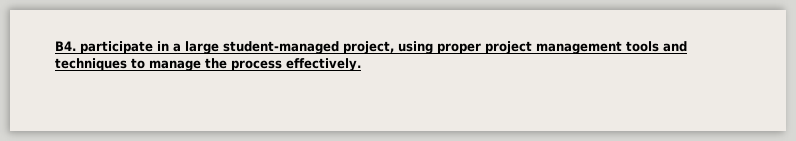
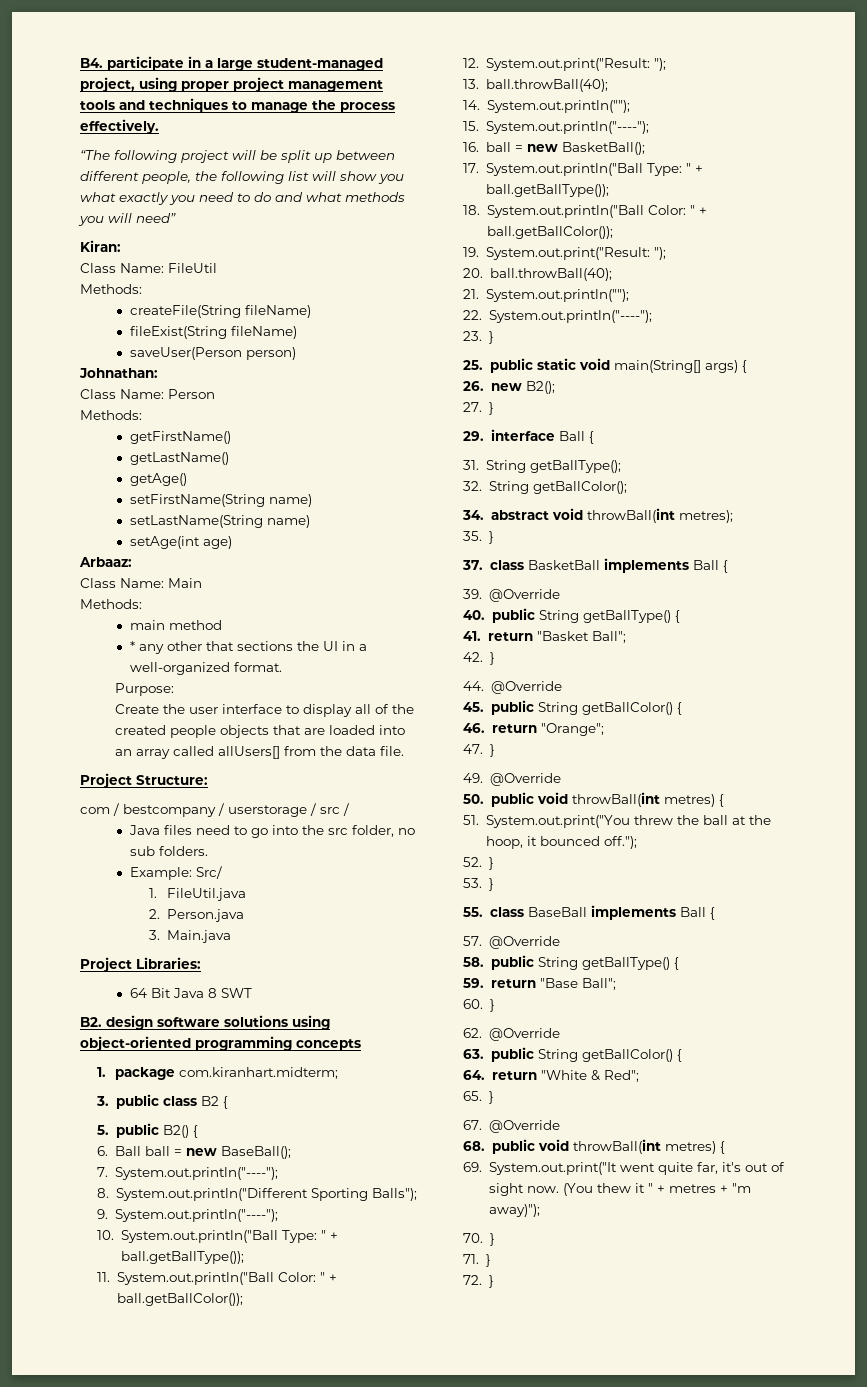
(361, 64) none -> [80,150,395,163] [80,171,404,184] [80,192,405,205] [78,213,176,226] [80,240,121,252] [80,263,217,273] [80,284,142,294] [129,305,311,318] [129,326,297,339] [129,347,296,360] [79,368,158,378] [80,389,215,399] [80,410,142,420] [129,431,231,444] [129,452,229,465] [129,473,187,486] [129,494,312,507] [129,515,310,528] [129,536,232,549] [79,557,132,567] [80,578,202,588] [80,599,142,609] [129,620,222,630] [129,641,367,654] [129,662,282,675] [114,683,174,696] [114,704,414,717] [114,725,405,738] [114,746,404,759] [80,773,208,788] [80,803,349,817] [128,825,415,838] [129,846,208,856] [129,866,222,880] [149,888,246,901] [149,909,245,922] [149,930,232,943] [80,957,201,972] [129,988,252,998] [80,1015,330,1030] [80,1036,361,1051] [97,1067,338,1080] [96,1094,229,1109] [97,1123,199,1138] [97,1146,292,1159] [97,1167,279,1180] [97,1188,418,1201] [97,1209,279,1222] [97,1230,339,1243] [121,1251,245,1264] [97,1272,338,1285] [117,1293,244,1306] [463,58,667,71] [463,79,609,92] [463,100,631,113] [463,121,650,134] [463,142,646,155] [463,163,704,176] [486,184,610,197] [463,205,708,218] [487,226,614,239] [463,247,667,260] [463,268,613,281] [463,289,630,302] [463,310,653,323] [463,331,495,344] [463,358,748,373] [463,381,556,394] [463,402,495,415] [463,429,595,444] [463,460,622,473] [463,481,628,494] [462,508,734,523] [463,531,495,544] [462,558,729,573] [463,589,561,602] [463,608,681,623] [463,631,627,643] [463,652,496,665] [463,681,563,694] [463,700,683,715] [463,723,605,736] [463,744,496,757] [463,773,562,786] [463,792,725,807] [463,815,772,828] [486,836,638,849] [463,857,495,870] [463,878,495,891] [463,905,716,920] [463,936,561,949] [463,955,680,970] [463,978,617,990] [463,999,496,1012] [463,1028,561,1041] [463,1047,683,1062] [463,1070,640,1082] [463,1091,495,1104] [463,1120,561,1133] [463,1139,726,1154] [463,1162,786,1175] [489,1183,752,1196] [489,1204,541,1217] [463,1233,496,1246] [463,1254,492,1267] [463,1275,495,1288] // “The following project will be split up between different people, the following list will show you what exactly you need to do and what methods you will need” // Kiran: // Class Name: FileUtil // Methods: // createFile(String fileName) // fileExist(String fileName) // saveUser(Person person) // Johnathan: // Class Name: Person // Methods: // getFirstName() // getLastName() // getAge() // setFirstName(String name) // setLastName(String name) // setAge(int age) // Arbaaz: // Class Name: Main // Methods: // main method // * any other that sections the UI in a well-organized format. // Purpose: // Create the user interface to display all of the created people objects that are loaded into an array called allUsers[] from the data file. // Project Structure: // com / bestcompany / userstorage / src / // Java files need to go into the src folder, no sub folders. // Example: Src/ // 1. FileUtil.java // 2. Person.java // 3. Main.java // Project Libraries: // 64 Bit Java 8 SWT // B2. design software solutions using object-oriented programming concepts // 1. package com.kiranhart.midterm; // 3. public class B2 { // 5. public B2() { // 6. Ball ball = new BaseBall(); // 7. System.out.println("----"); // 8. System.out.println("Different Sporting Balls"); // 9. System.out.println("----"); // 10. System.out.println("Ball Type: " + ball.getBallType()); // 11. System.out.println("Ball Color: " + ball.getBallColor()); // 12. System.out.print("Result: "); // 13. ball.throwBall(40); // 14. System.out.println(""); // 15. System.out.println("----"); // 16. ball = new BasketBall(); // 17. System.out.println("Ball Type: " + ball.getBallType()); // 18. System.out.println("Ball Color: " + ball.getBallColor()); // 19. System.out.print("Result: "); // 20. ball.throwBall(40); // 21. System.out.println(""); // 22. System.out.println("----"); // 23. } // 25. public static void main(String[] args) { // 26. new B2(); // 27. } // 29. interface Ball { // 31. String getBallType(); // 32. String getBallColor(); // 34. abstract void throwBall(int metres); // 35. } // 37. class BasketBall implements Ball { // 39. @Override // 40. public String getBallType() { // 41. return "Basket Ball"; // 42. } // 44. @Override // 45. public String getBallColor() { // 46. return "Orange"; // 47. } // 49. @Override // 50. public void throwBall(int metres) { // 51. System.out.print("You threw the ball at the hoop, it bounced off."); // 52. } // 53. } // 55. class BaseBall implements Ball { // 57. @Override // 58. public String getBallType() { // 59. return "Base Ball"; // 60. } // 62. @Override // 63. public String getBallColor() { // 64. return "White & Red"; // 65. } // 67. @Override // 68. public void throwBall(int metres) { // 69. System.out.print("It went quite far, it's out of sight now. (You thew it " + metres + "m away)"); // 70. } // 71. } // 72. }

